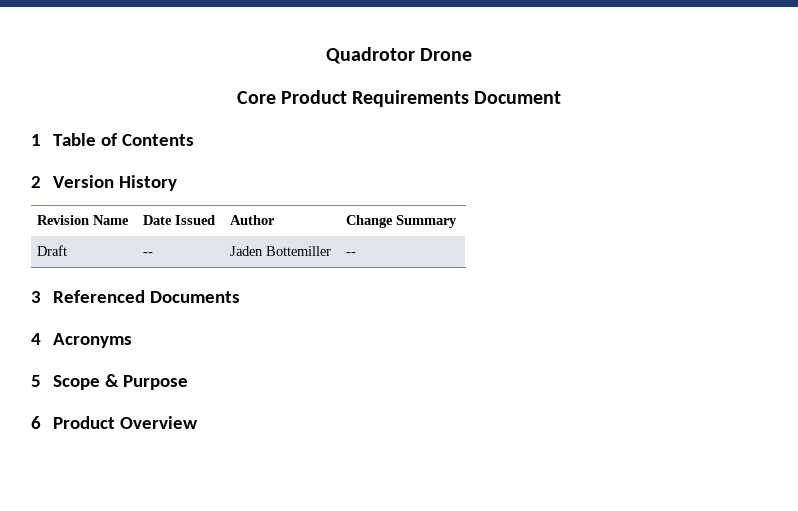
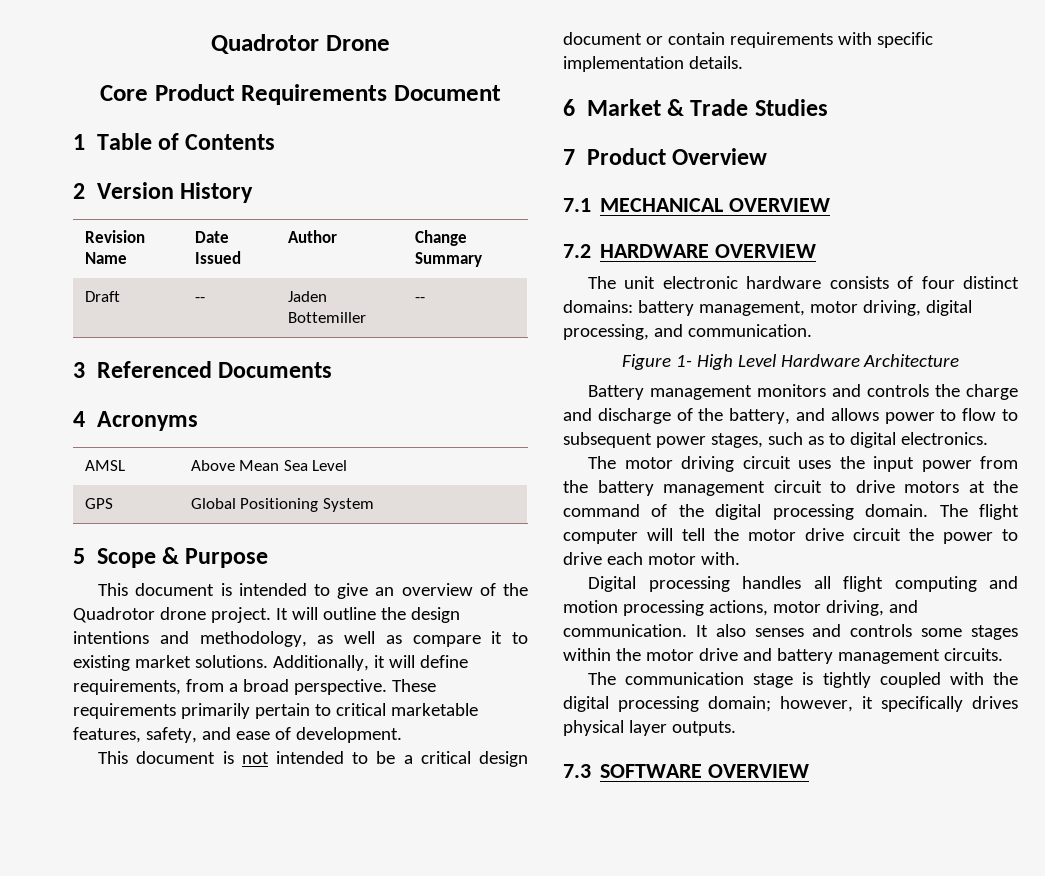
[31,374,188,390] [31,416,198,429] // 5 Scope & Purpose // 6 Product Overview -> [84,460,125,471] [190,460,348,471] [84,498,113,509] [190,498,374,512] [73,547,269,568] [98,583,528,599] [73,607,460,623] [73,631,528,647] [73,655,468,671] [73,679,436,695] [73,703,478,719] [73,727,402,743] [98,751,528,767] [563,32,933,48] [563,56,743,72] [563,99,828,116] [563,148,768,165] [563,198,831,212] [563,244,817,258] [588,276,1020,289] [563,300,972,316] [563,324,812,340] [621,354,960,370] [588,384,1018,400] [563,408,1019,424] [563,432,988,448] [588,456,1019,472] [563,480,1018,496] [563,504,1019,520] [563,528,1018,544] [563,552,740,565] [588,576,1018,592] [563,600,918,616] [563,624,1019,640] [563,648,1003,664] [588,672,1018,688] [563,696,1018,712] [563,720,736,736] [563,764,810,778] // AMSL | Above Mean Sea Level // GPS | Global Positioning System // 5 Scope & Purpose // This document is intended to give an overview of the Quadrotor drone project. It will outline the design intentions and methodology, as well as compare it to existing market solutions. Additionally, it will define requirements, from a broad perspective. These requirements primarily pertain to critical marketable features, safety, and ease of development. // This document is not intended to be a critical design document or contain requirements with specific implementation details. // 6 Market & Trade Studies // 7 Product Overview // 7.1 MECHANICAL OVERVIEW // 7.2 HARDWARE OVERVIEW // The unit electronic hardware consists of four distinct domains: battery management, motor driving, digital processing, and communication. // Figure 1- High Level Hardware Architecture // Battery management monitors and controls the charge and discharge of the battery, and allows power to flow to subsequent power stages, such as to digital electronics. // The motor driving circuit uses the input power from the battery management circuit to drive motors at the command of the digital processing domain. The flight computer will tell the motor drive circuit the power to drive each motor with. // Digital processing handles all flight computing and motion processing actions, motor driving, and communication. It also senses and controls some stages within the motor drive and battery management circuits. // The communication stage is tightly coupled with the digital processing domain; however, it specifically drives physical layer outputs. // 7.3 SOFTWARE OVERVIEW

